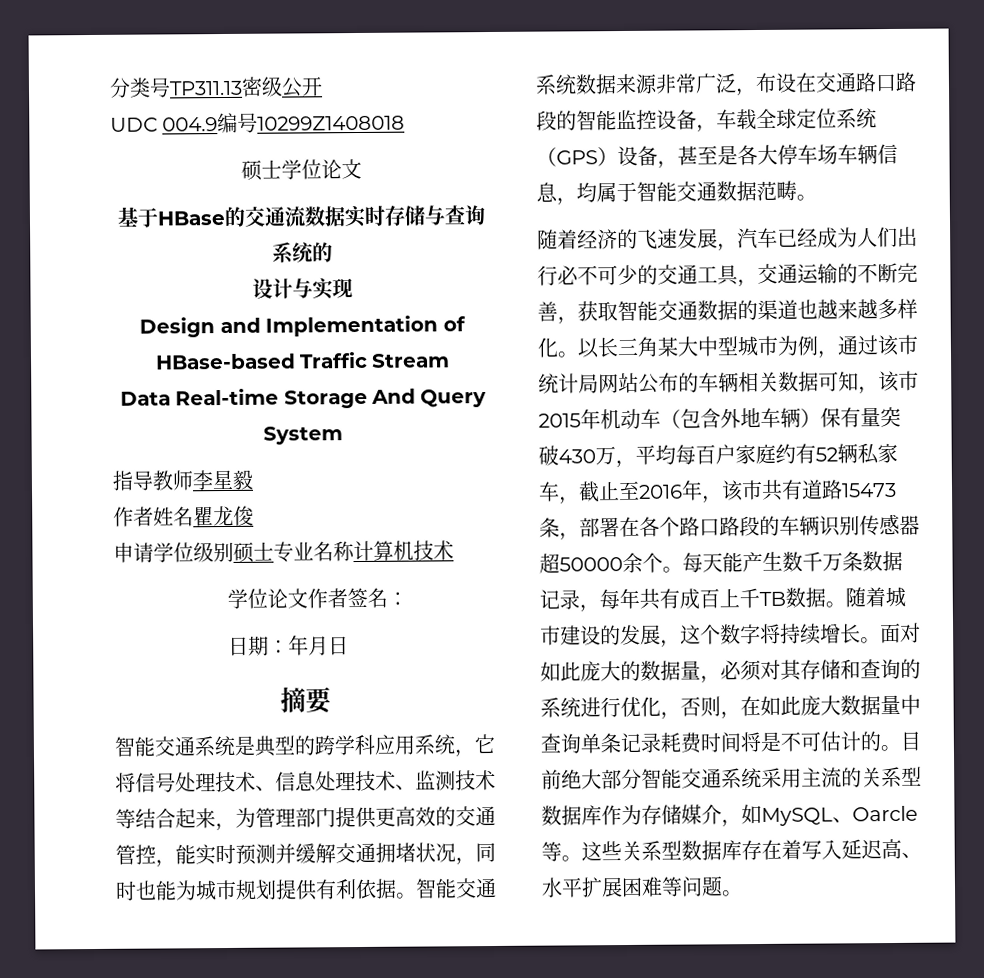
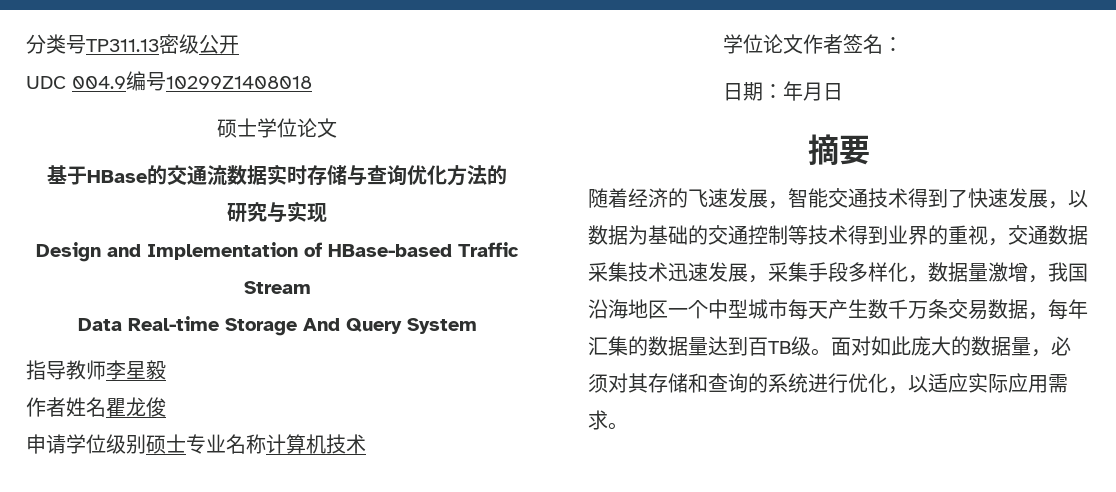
[271,241,314,264] 系统 -> [407,165,487,186] 优化方法
[251,278,293,299] 设计 -> [227,202,267,222] 研究
[114,733,495,758] [115,769,496,793] [115,805,496,832] [115,842,496,868] [115,877,497,901] [535,71,917,97] [536,108,877,133] [536,143,898,169] [536,180,817,206] // 智能交通系统是典型的跨学科应用系统，它将信号处理技术、信息处理技术、监测技术等结合起来，为管理部门提供更高效的交通管控，能实时预测并缓解交通拥堵状况，同时也能为城市规划提供有利依据。智能交通系统数据来源非常广泛，布设在交通路口路段的智能监控设备，车载全球定位系统（GPS）设备，甚至是各大停车场车辆信息，均属于智能交通数据范畴。 -> (870, 150) none
[737,226,918,249] [537,262,918,288] [537,298,918,325] [537,334,919,359] [538,370,919,395] [538,406,901,430] [538,442,898,469] [538,479,897,505] [539,513,920,541] [539,550,903,574] [539,586,906,613] [540,623,861,648] 汽车已经成为人们出行必不可少的交通工具，交通运输的不断完善，获取智能交通数据的渠道也越来越多样化。以长三角某大中型城市为例，通过该市统计局网站公布的车辆相关数据可知，该市2015年机动车（包含外地车辆）保有量突破430万，平均每百户家庭约有52辆私家车，截止至2016年，该市共有道路15473条，部署在各个路口路段的车辆识别传感器超50000余个。每天能产生数千万条数据记录，每年共有成百上千TB数据。随着城市建设的发展，这个数字将持续增长 -> [788,188,1088,209] [588,225,1088,246] [588,262,1088,283] [588,299,1088,320] [588,336,811,356] 智能交通技术得到了快速发展，以数据为基础的交通控制等技术得到业界的重视，交通数据采集技术迅速发展，采集手段多样化，数据量激增，我国沿海地区一个中型城市每天产生数千万条交易数据，每年汇集的数据量达到百TB级
[680,694,921,720] [540,731,921,754] [541,766,922,790] [541,803,918,828] [541,838,922,862] [541,876,723,898] 否则，在如此庞大数据量中查询单条记录耗费时间将是不可估计的。目前绝大部分智能交通系统采用主流的关系型数据库作为存储媒介，如MySQL、Oarcle等。这些关系型数据库存在着写入延迟高、水平扩展困难等问题 -> [908,373,1068,393] [588,410,608,430] 以适应实际应用需求

